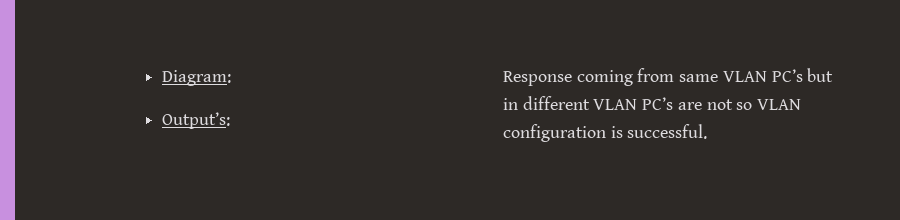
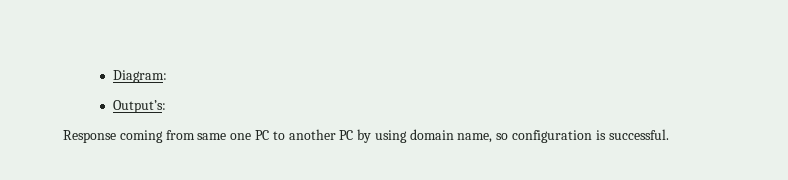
[722,68,834,82] [502,96,802,110] VLAN PC’s but in different VLAN PC’s are not so VLAN -> [230,129,509,143] one PC to another PC by using domain name, so

